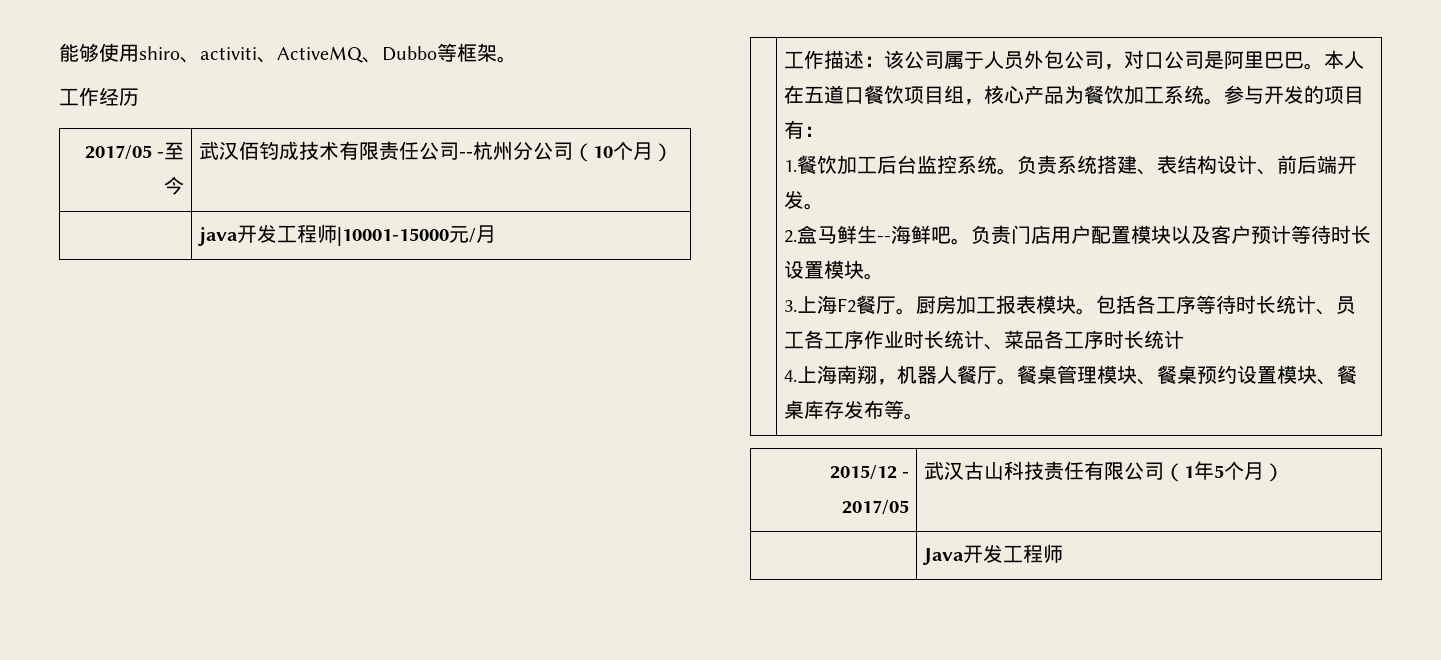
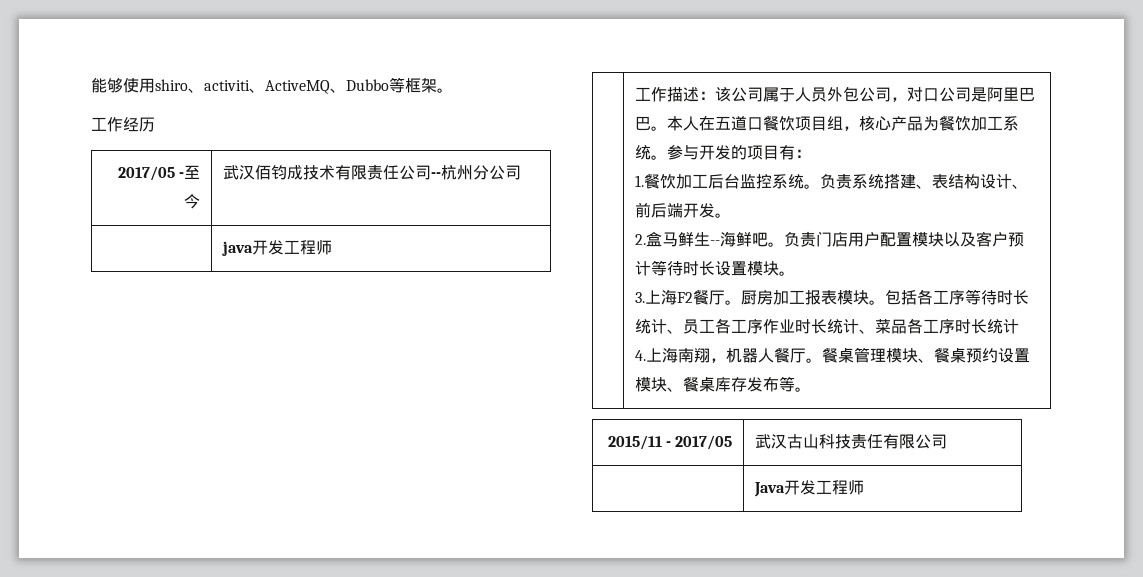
[573,141,674,162] （10个月） -> (521, 172) none
[337,225,497,246] |10001-15000元/月 -> (332, 247) none
[829,465,897,480] 2015/12 -> [607,435,662,450] 2015/11
[1164,461,1285,482] （1年5个月） -> (947, 441) none

